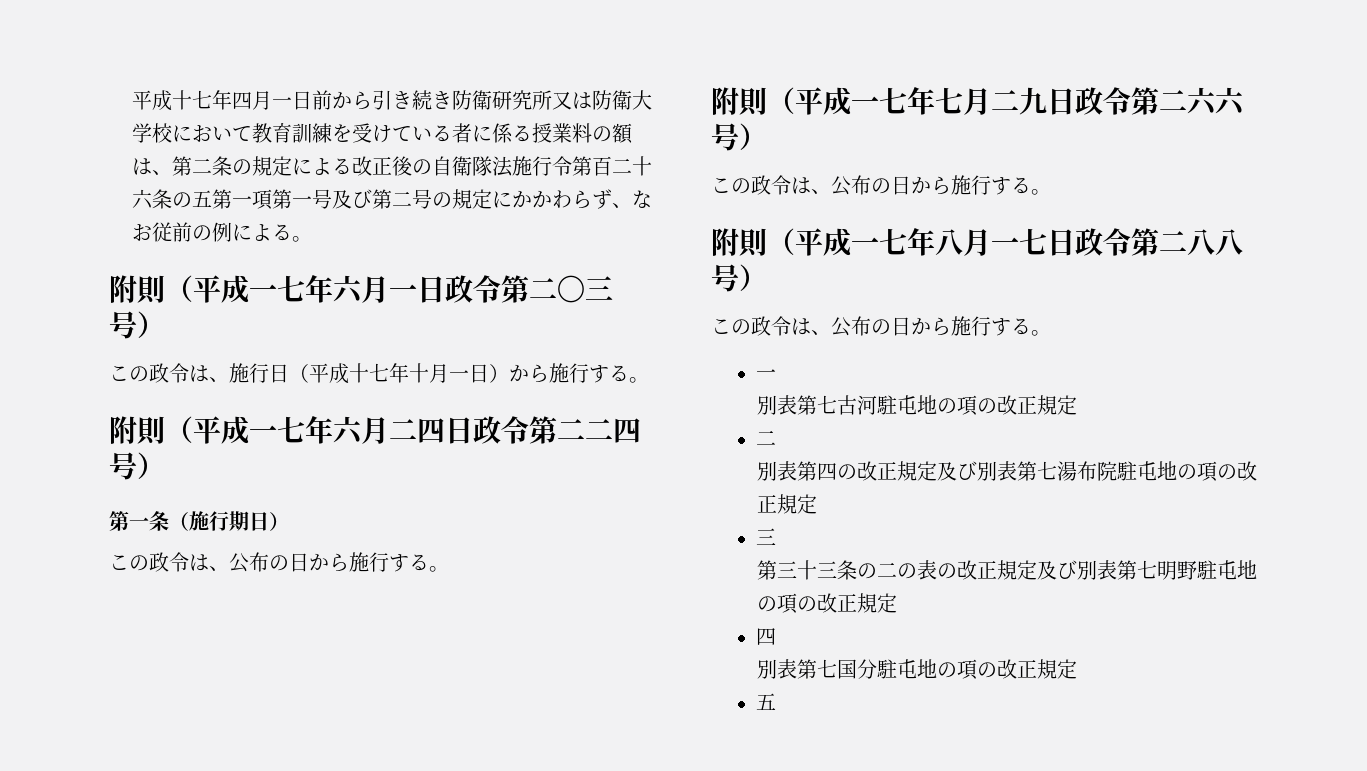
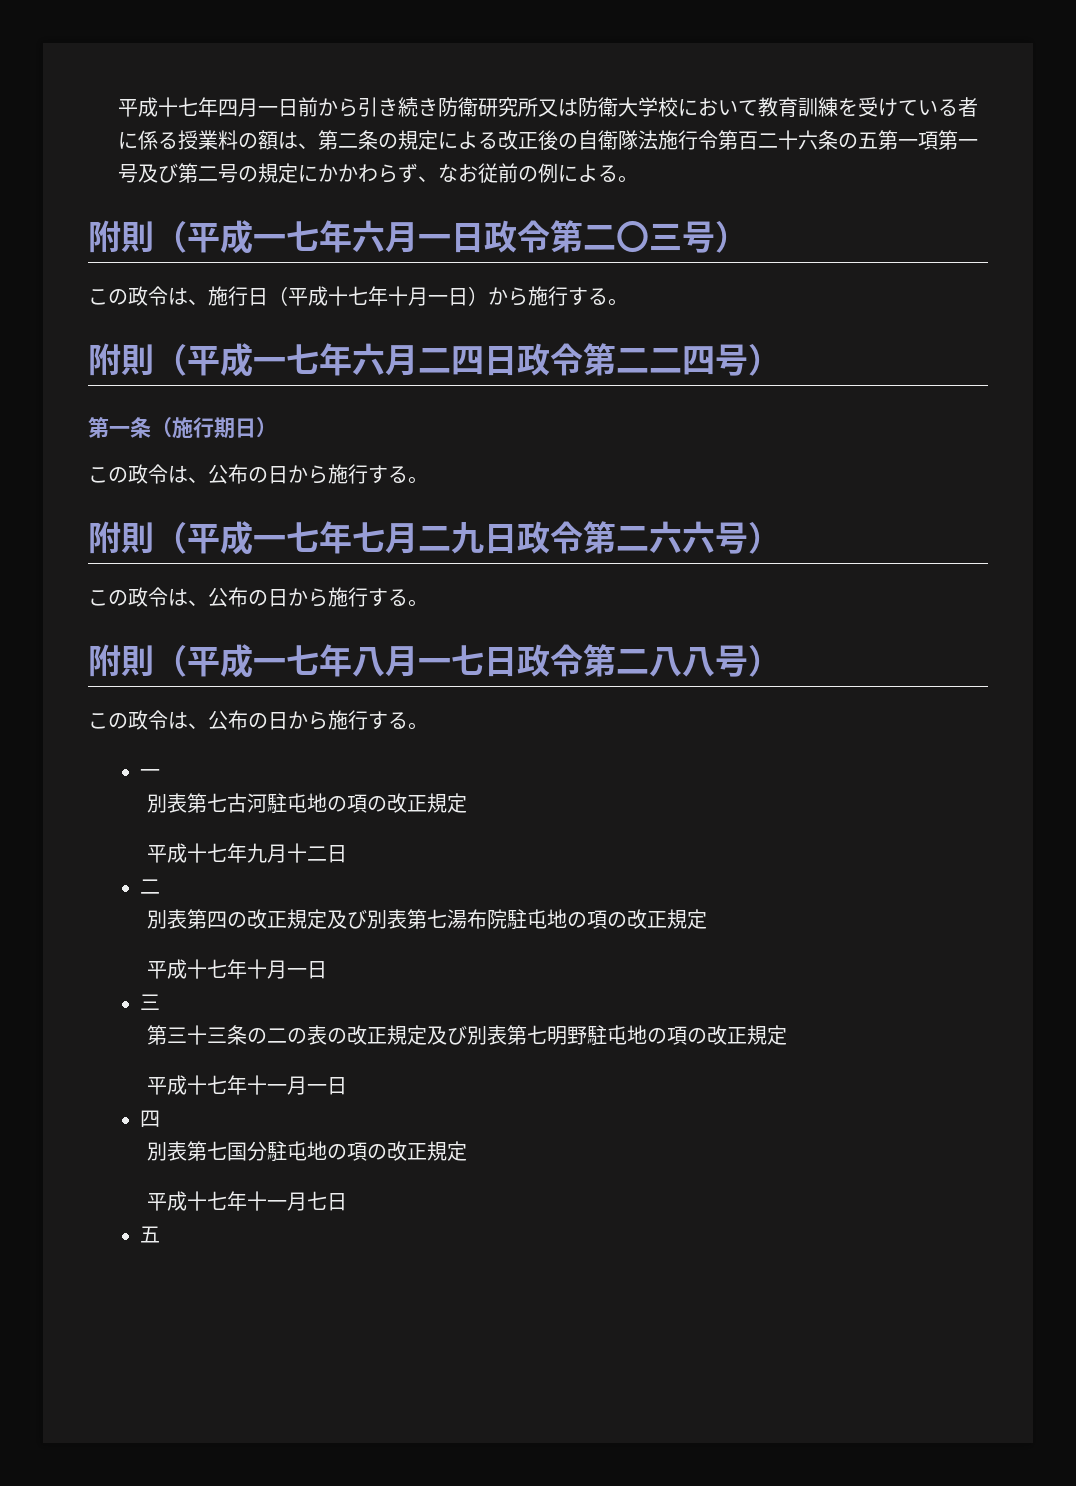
(1077, 405) none -> [147,843,348,863] // 平成十七年九月十二日
(817, 504) none -> [147,959,328,979] // 平成十七年十月一日
(897, 603) none -> [147,1075,348,1095] // 平成十七年十一月一日
(1077, 669) none -> [147,1191,348,1211] // 平成十七年十一月七日

